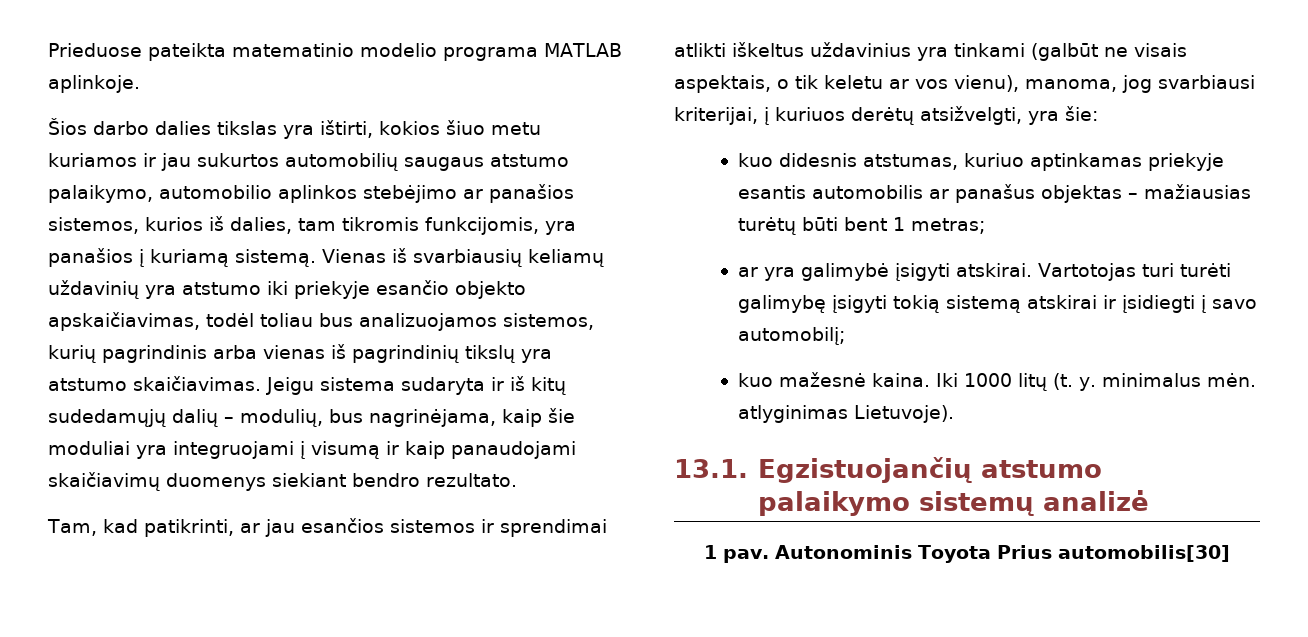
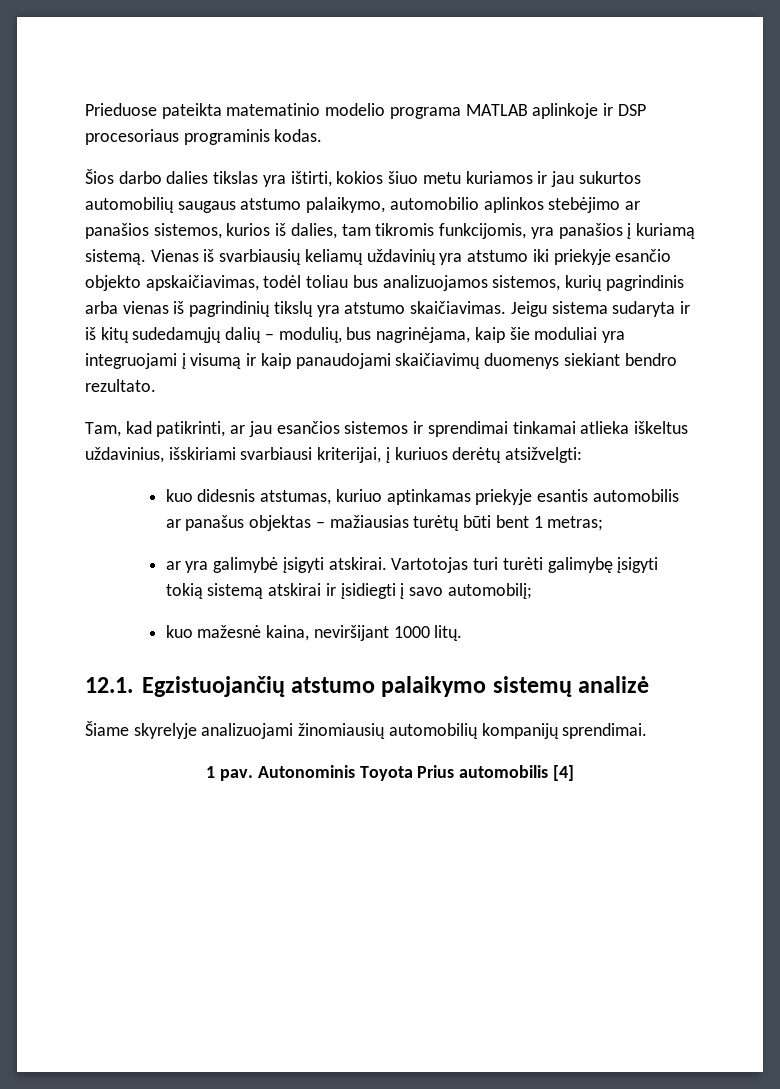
[48,75,140,93] aplinkoje. -> [532,103,646,119] [85,129,323,145] aplinkoje ir DSP procesoriaus programinis kodas.
[674,42,1187,61] [674,75,1152,93] atlikti iškeltus uždavinius yra tinkami (galbūt ne visais aspektais, o tik keletu ar vos vienu), manoma, jog -> [512,421,688,434] [85,447,236,463] tinkamai atlieka iškeltus uždavinius, išskiriami
[920,106,1098,125] atsižvelgti, yra šie: -> [505,447,583,463] atsižvelgti:
[871,373,1256,391] [737,405,954,423] [674,459,748,478] kaina. Iki 1000 litų (t. y. minimalus mėn. atlyginimas Lietuvoje). // 13.1. -> [266,625,463,641] [85,677,133,693] kaina, neviršijant 1000 litų. // 12.1.
(1149, 500) none -> [85,721,648,739] // Šiame skyrelyje analizuojami žinomiausių automobilių kompanijų sprendimai.
[1057,545,1230,562] automobilis[30] -> [458,765,574,781] automobilis [4]

